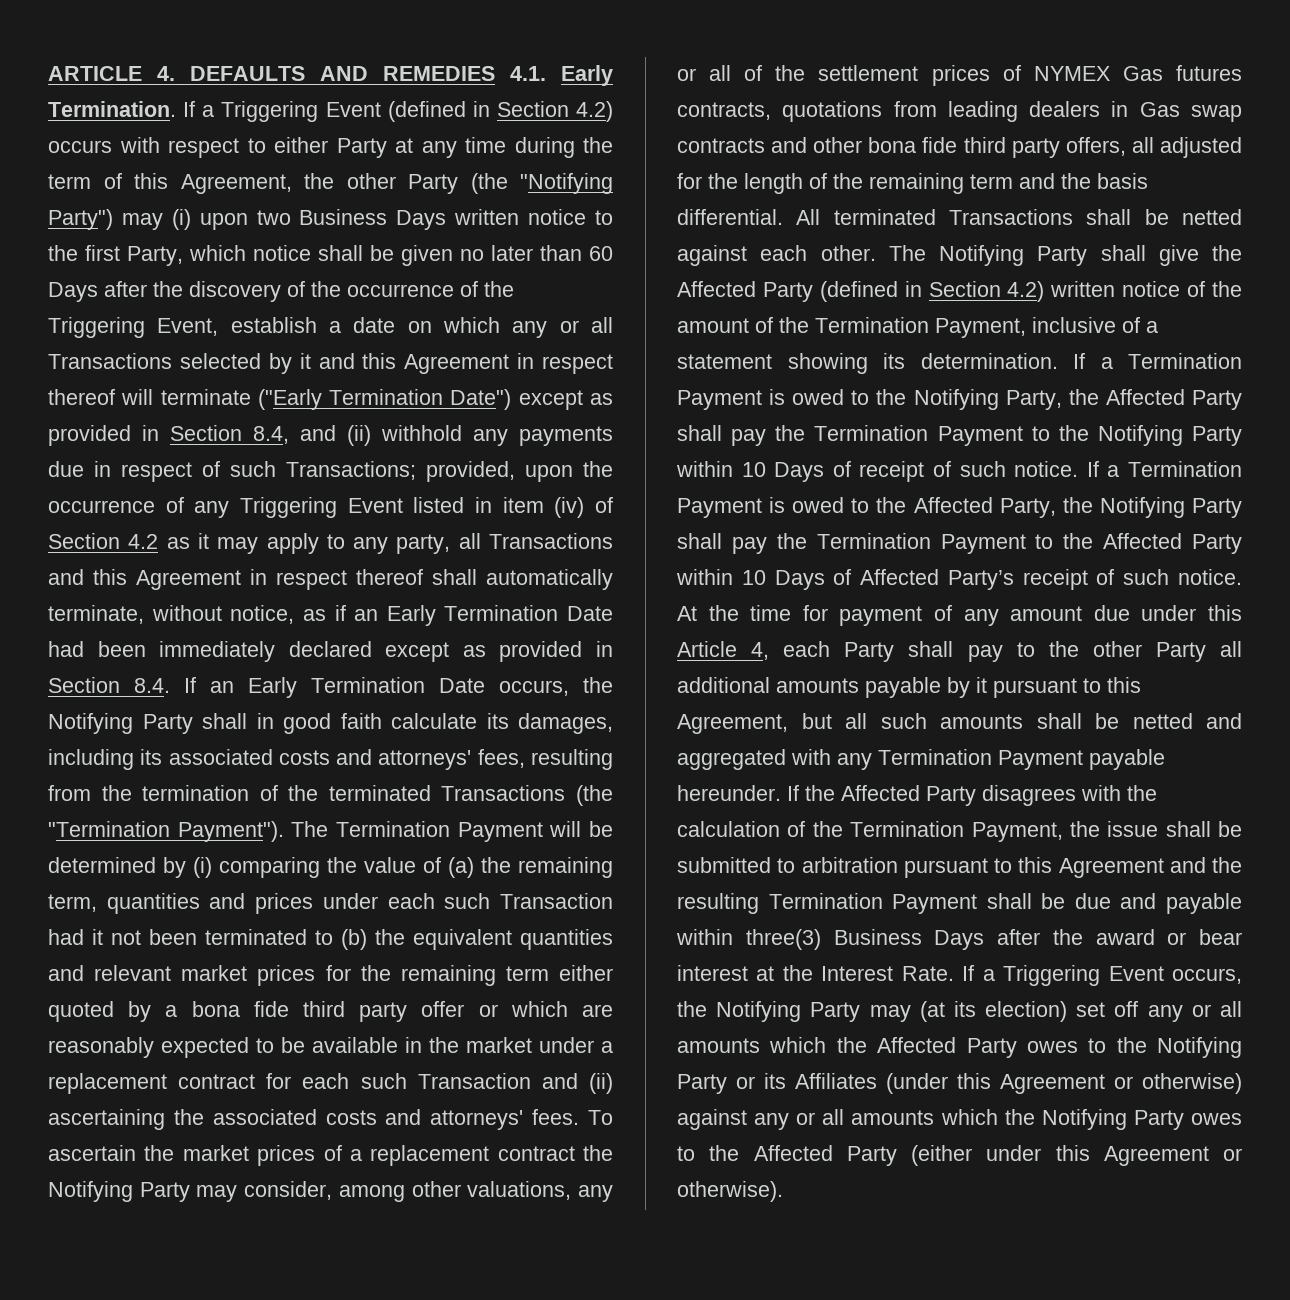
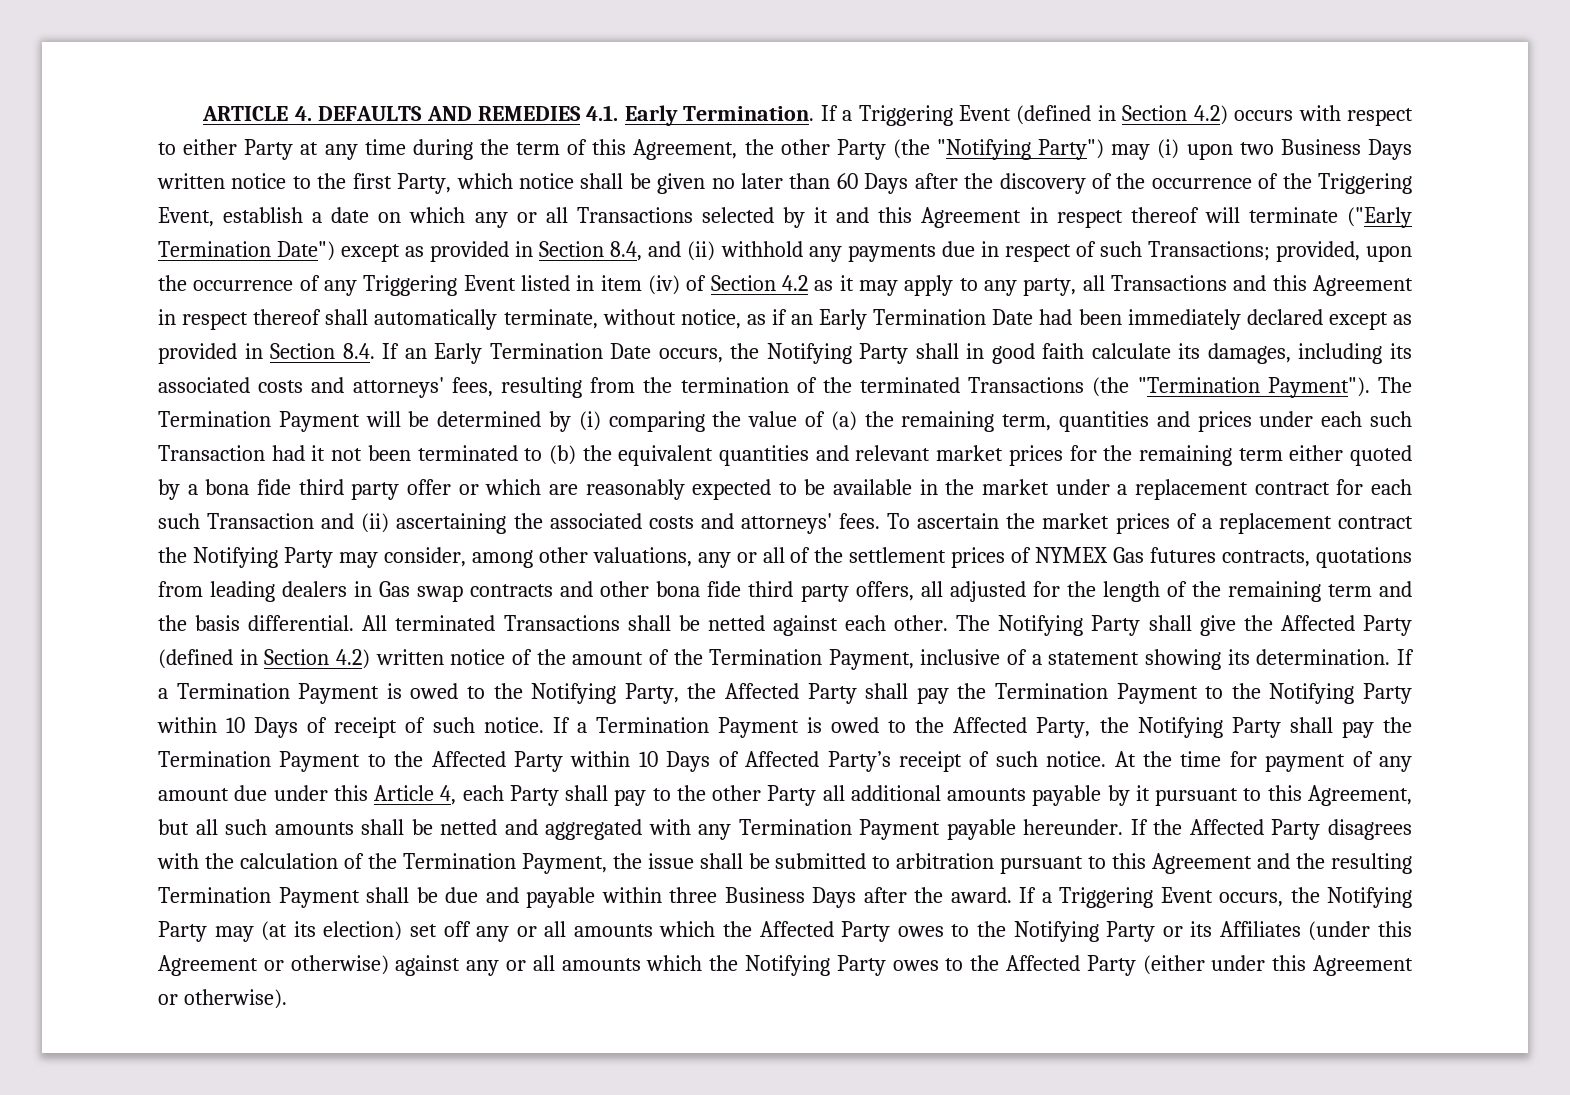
[745,929,821,950] three(3) -> [669,887,717,903] three
[1095,929,1242,945] [677,965,954,981] award or bear interest at the Interest Rate. -> [950,887,1012,903] award.

